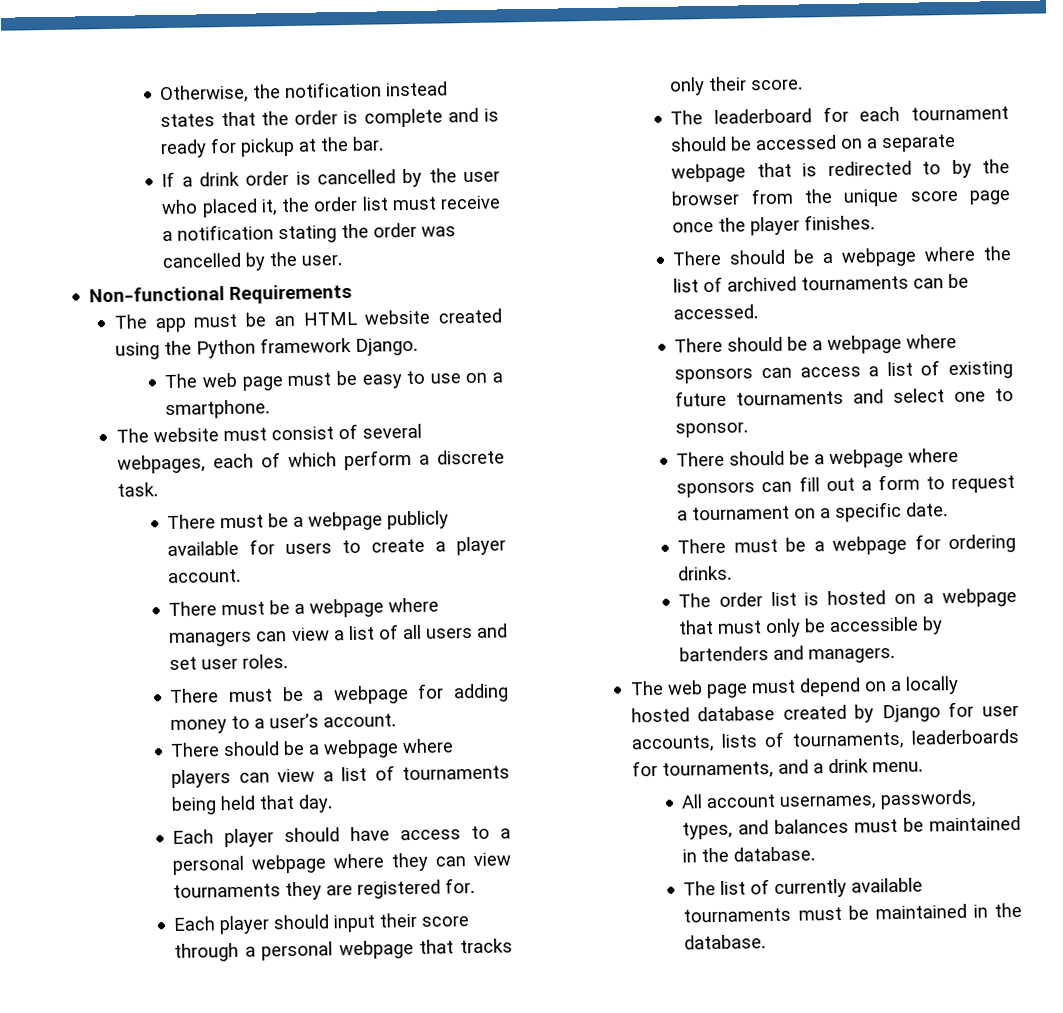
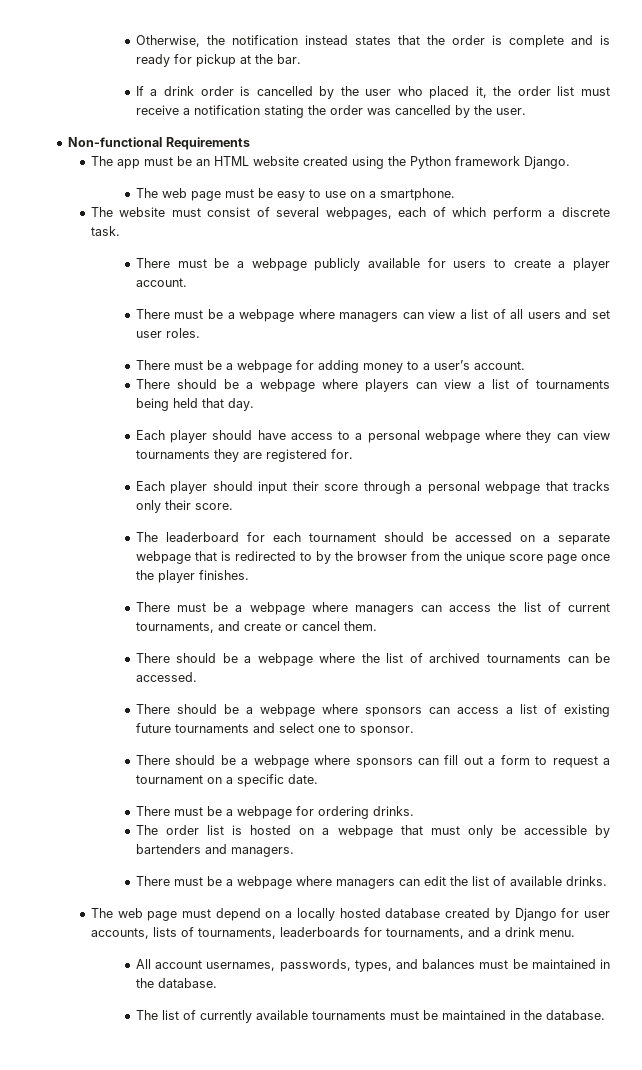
(876, 222) none -> [135,602,610,615] [135,621,377,633] // There must be a webpage where managers can access the list of current tournaments, and create or cancel them.
(896, 655) none -> [135,876,607,889] // There must be a webpage where managers can edit the list of available drinks.

